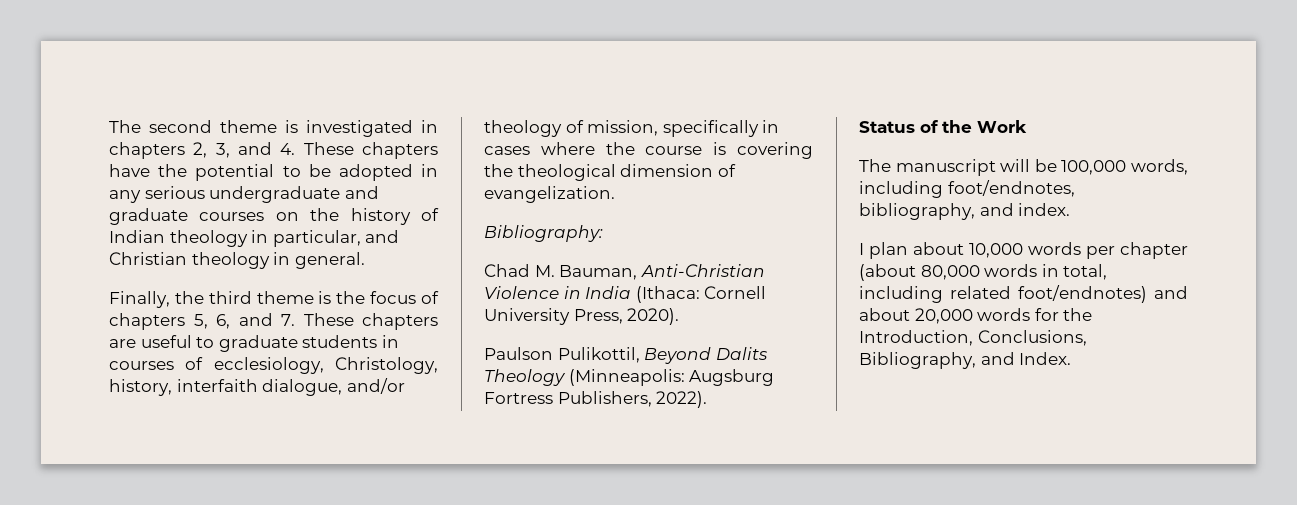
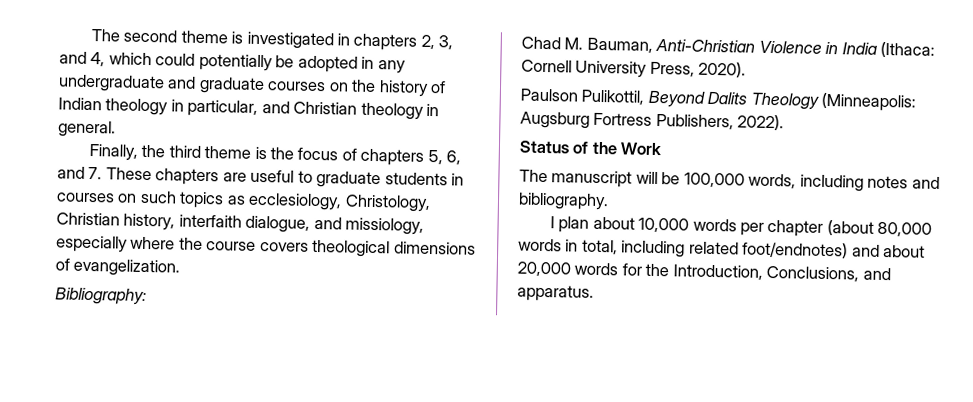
[280,142,438,159] [109,164,301,181] 4. These chapters have the potential to -> [90,51,273,72] 4, which could potentially
[144,186,205,199] serious -> (406, 67) none
[185,357,204,370] of -> [117,190,246,209] on such topics as
(438, 365) none -> [56,212,120,226] Christian
[346,378,405,394] [484,120,780,137] [484,142,813,159] [484,164,714,181] and/or theology of mission, specifically in cases where the course is covering the theological dimension -> [313,216,425,235] [56,235,476,258] and missiology, especially where the course covers theological dimensions
[947,180,1075,197] [859,203,1071,220] foot/endnotes, bibliography, and index. -> [867,175,940,189] [518,192,609,211] notes and bibliography.
[859,352,1072,369] Bibliography, and Index. -> [862,267,891,281] [517,284,594,302] and apparatus.

